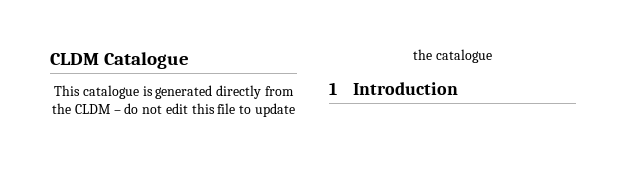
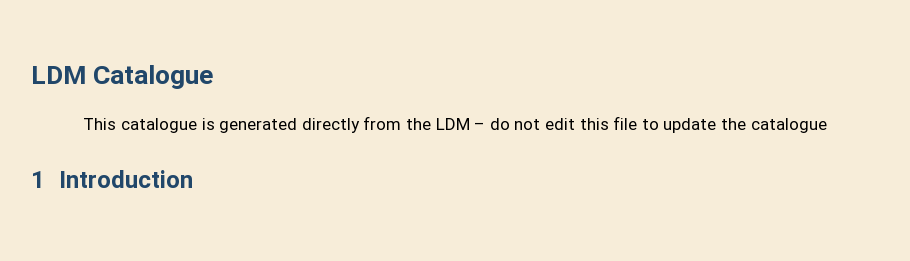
[50,53,99,65] CLDM -> [31,66,86,84] LDM
[74,104,111,114] CLDM -> [435,118,470,130] LDM

